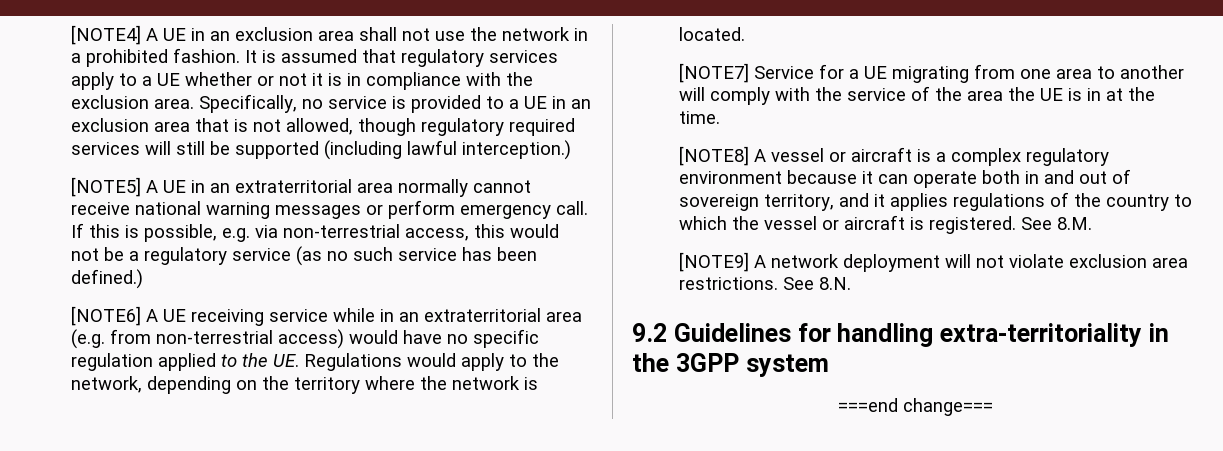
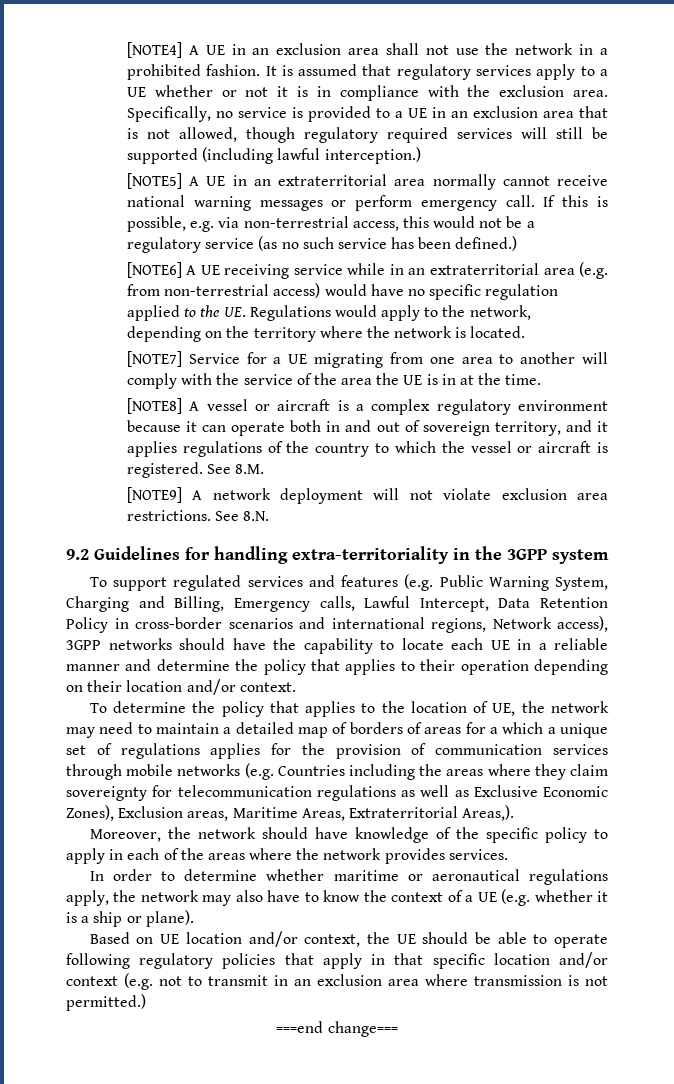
(829, 365) none -> [89,574,609,591] [66,596,608,612] [66,616,608,633] [66,638,608,654] [66,659,608,675] [66,679,296,695] [89,701,609,717] [66,722,608,738] [66,743,608,759] [66,763,608,780] [66,785,608,801] [66,805,515,821] [89,827,608,843] [66,848,508,864] [89,869,608,885] [66,889,609,906] [66,910,194,927] [89,931,608,948] [66,952,608,969] [66,973,608,990] [66,994,146,1011] // To support regulated services and features (e.g. Public Warning System, Charging and Billing, Emergency calls, Lawful Intercept, Data Retention Policy in cross-border scenarios and international regions, Network access), 3GPP networks should have the capability to locate each UE in a reliable manner and determine the policy that applies to their operation depending on their location and/or context. // To determine the policy that applies to the location of UE, the network may need to maintain a detailed map of borders of areas for a which a unique set of regulations applies for the provision of communication services through mobile networks (e.g. Countries including the areas where they claim sovereignty for telecommunication regulations as well as Exclusive Economic Zones), Exclusion areas, Maritime Areas, Extraterritorial Areas,). // Moreover, the network should have knowledge of the specific policy to apply in each of the areas where the network provides services. // In order to determine whether maritime or aeronautical regulations apply, the network may also have to know the context of a UE (e.g. whether it is a ship or plane). // Based on UE location and/or context, the UE should be able to operate following regulatory policies that apply in that specific location and/or context (e.g. not to transmit in an exclusion area where transmission is not permitted.)

